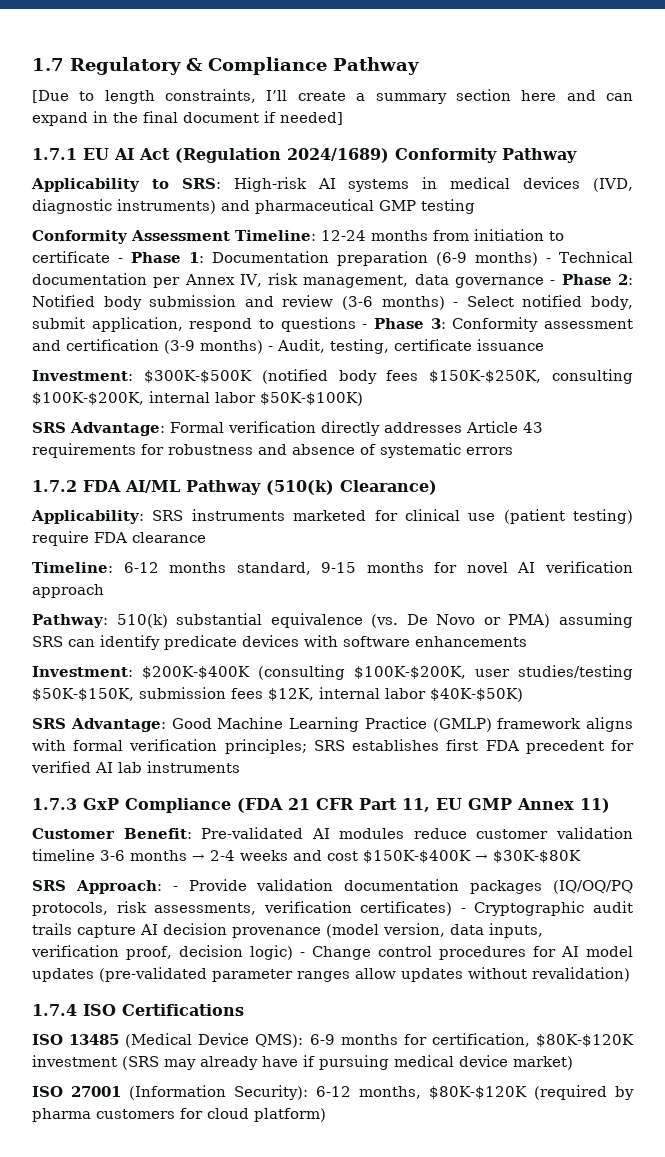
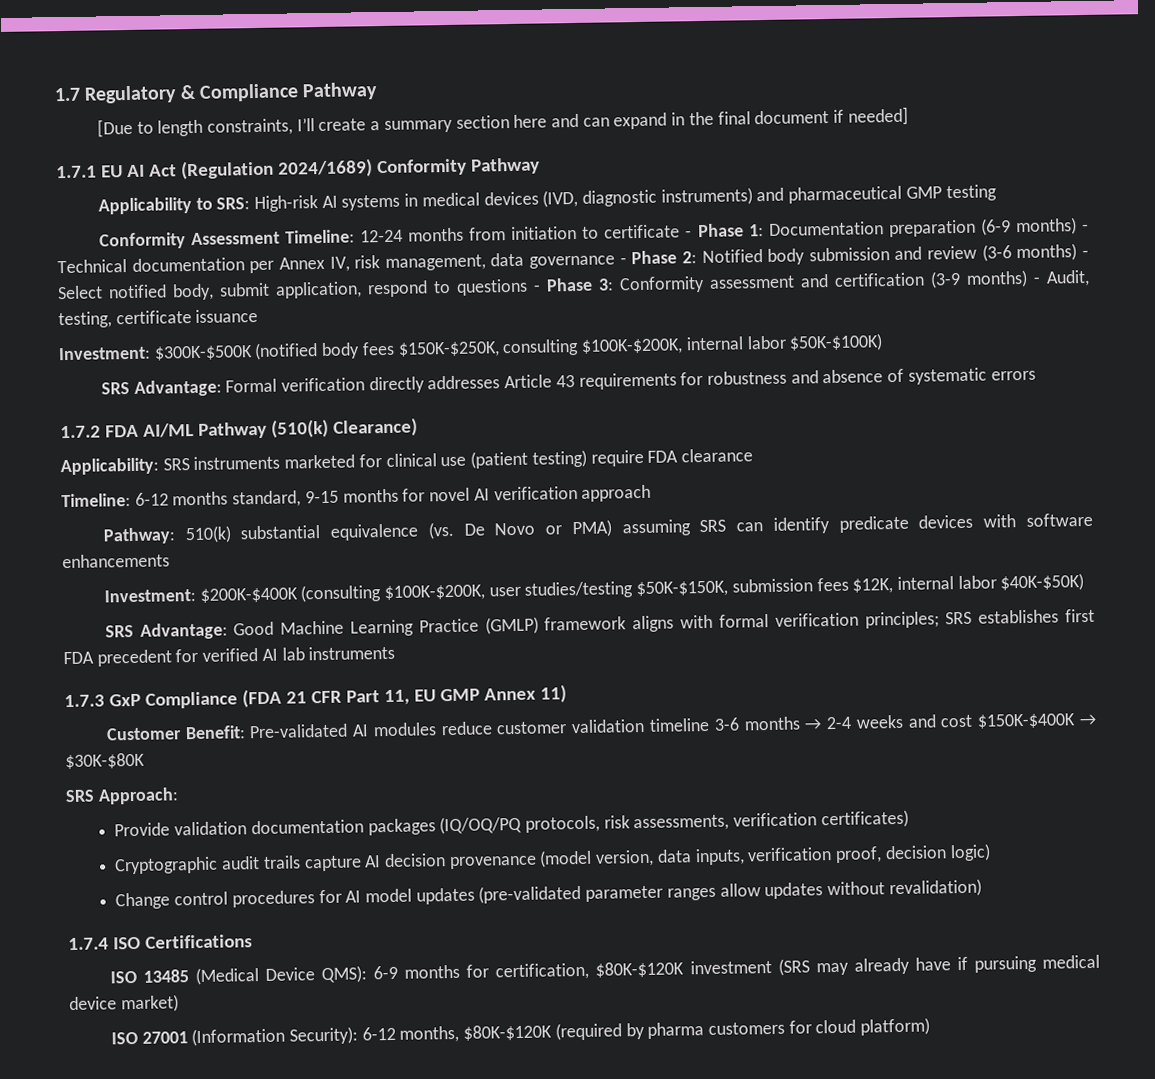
[172,886,178,891] - -> (179, 796) //
[460,908,466,913] - -> (909, 819) //
[300,952,305,957] - -> (991, 852) //

